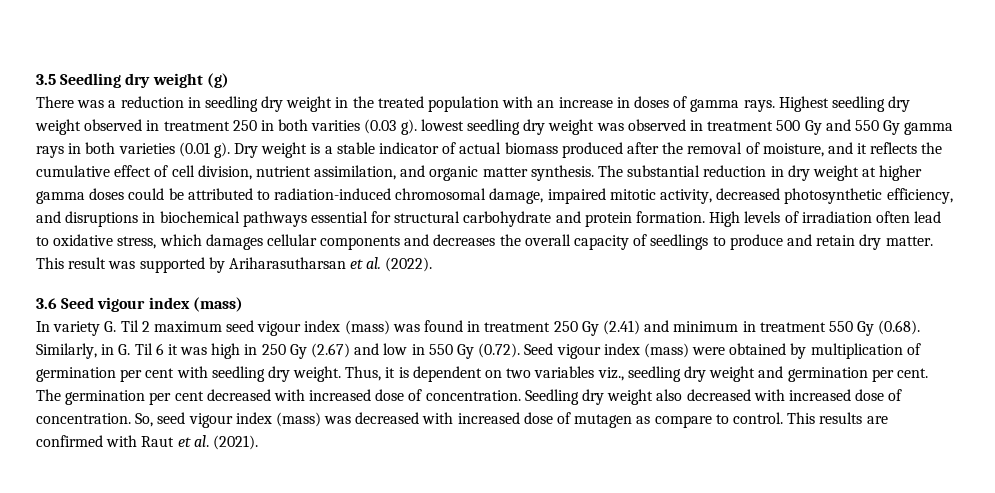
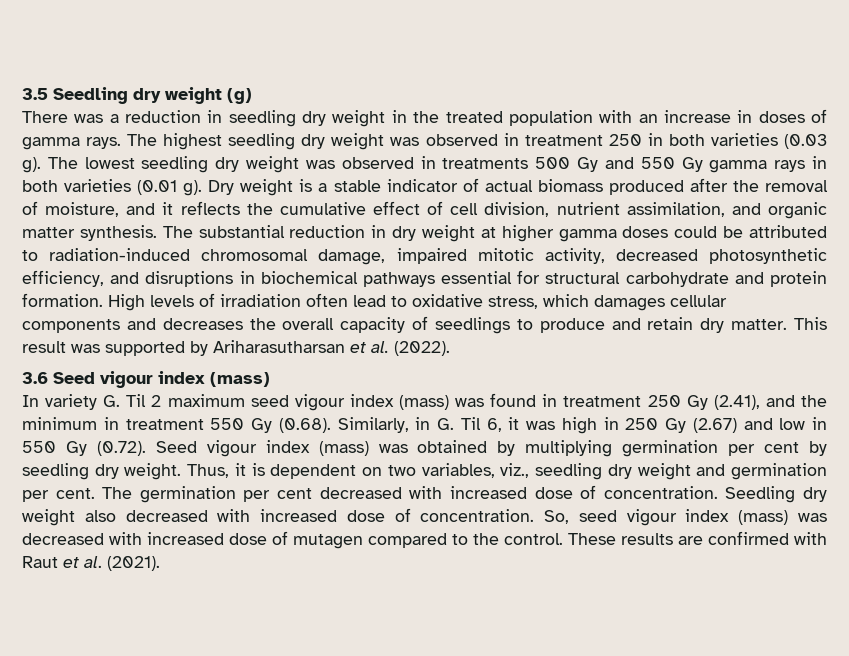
[778,96,911,112] [35,119,81,135] Highest seedling dry weight -> [127,133,420,150] The highest seedling dry weight was
[311,120,361,131] varities -> [710,133,778,146] varieties
(417, 127) none -> [47,157,78,169] The
[707,121,774,131] treatment -> [442,158,529,169] treatments
[602,320,670,335] (2.41) and -> [713,395,827,410] (2.41), and the
[155,343,164,355] 6 -> [486,418,502,432] 6,
[692,347,726,355] were -> [378,444,408,453] was
[810,343,921,359] [36,366,208,382] multiplication of germination per cent with -> [525,440,828,457] multiplying germination per cent by
[534,366,595,378] variables -> [421,463,495,478] variables,
[636,412,816,428] as compare to control. This -> [368,533,616,548] compared to the control. These

